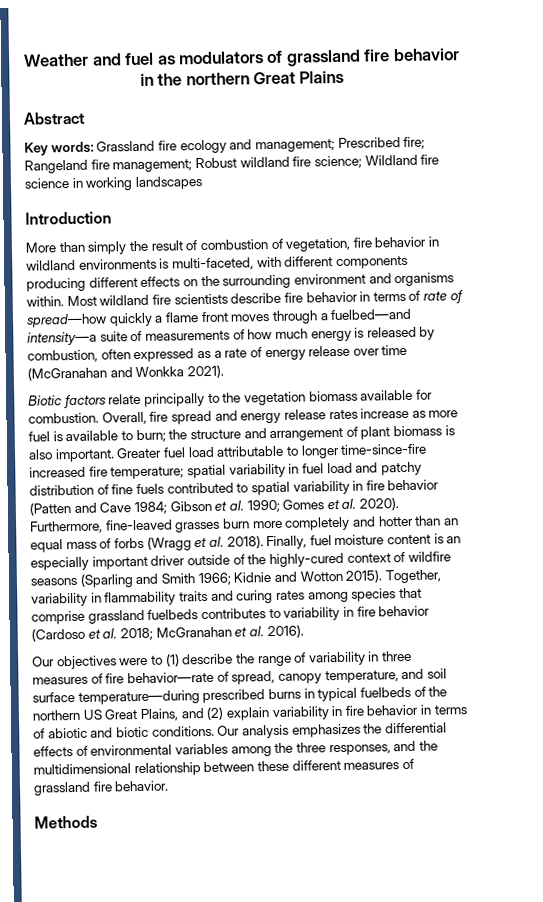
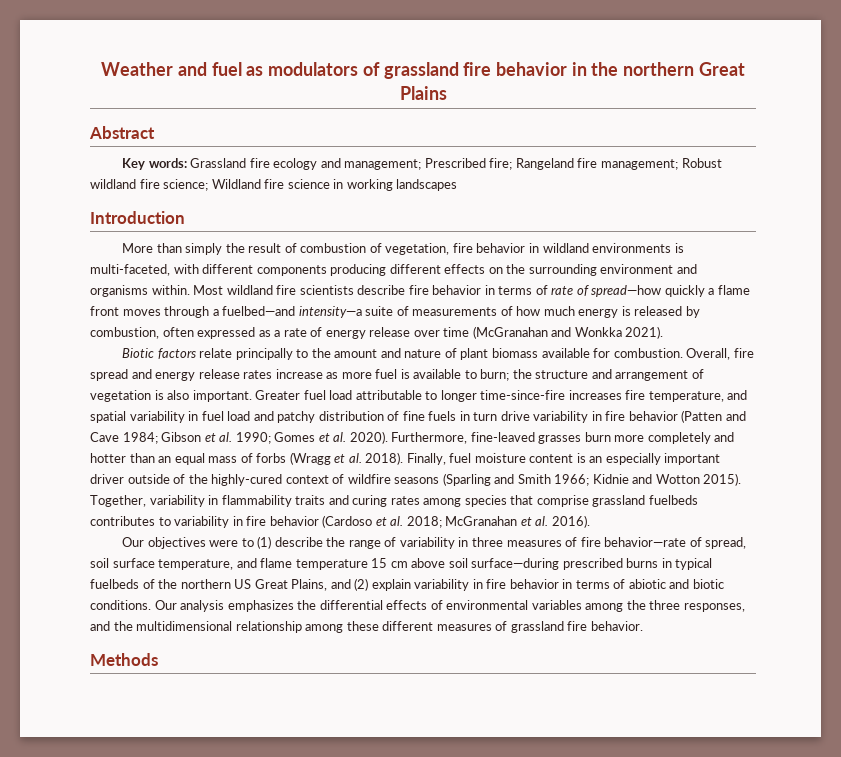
[243,391,306,406] vegetation -> [334,348,489,360] amount and nature of plant
[360,425,443,440] plant biomass -> [90,390,151,402] vegetation
[29,466,185,480] increased fire temperature; -> [568,390,748,402] increases fire temperature, and
[166,481,290,496] contributed to spatial -> [459,411,530,421] in turn drive
[277,668,447,684] [32,690,200,705] canopy temperature, and soil surface temperature—during -> [90,558,560,570] soil surface temperature, and flame temperature 15 cm above soil surface—during
[203,761,255,773] between -> [305,624,344,633] among

